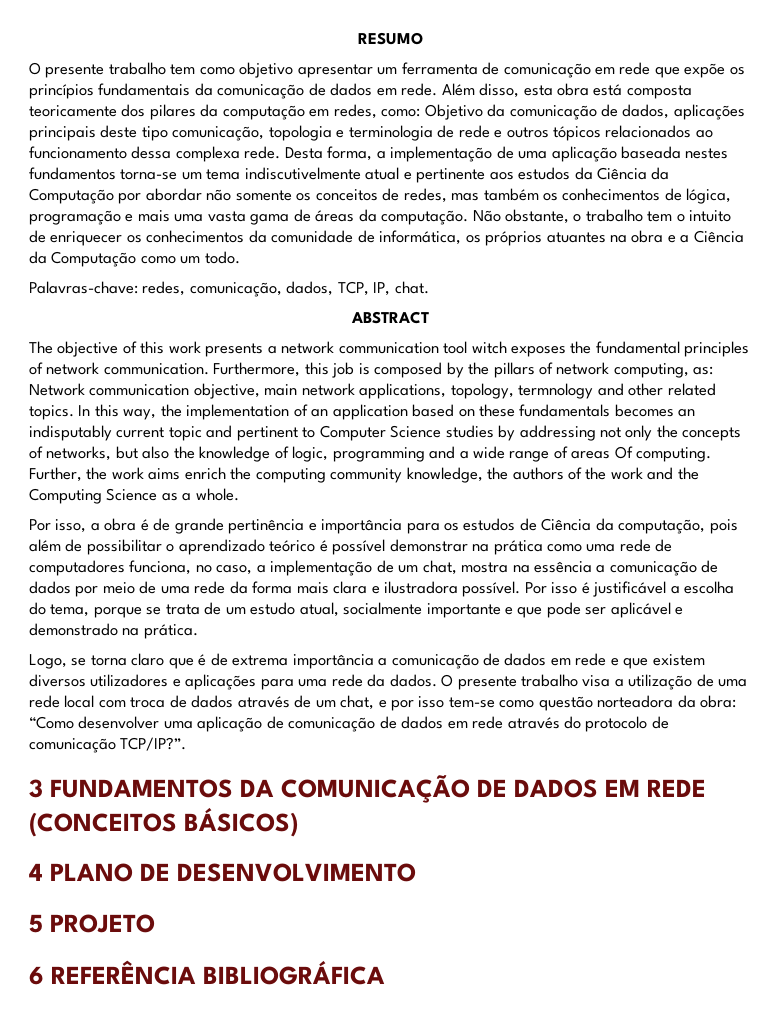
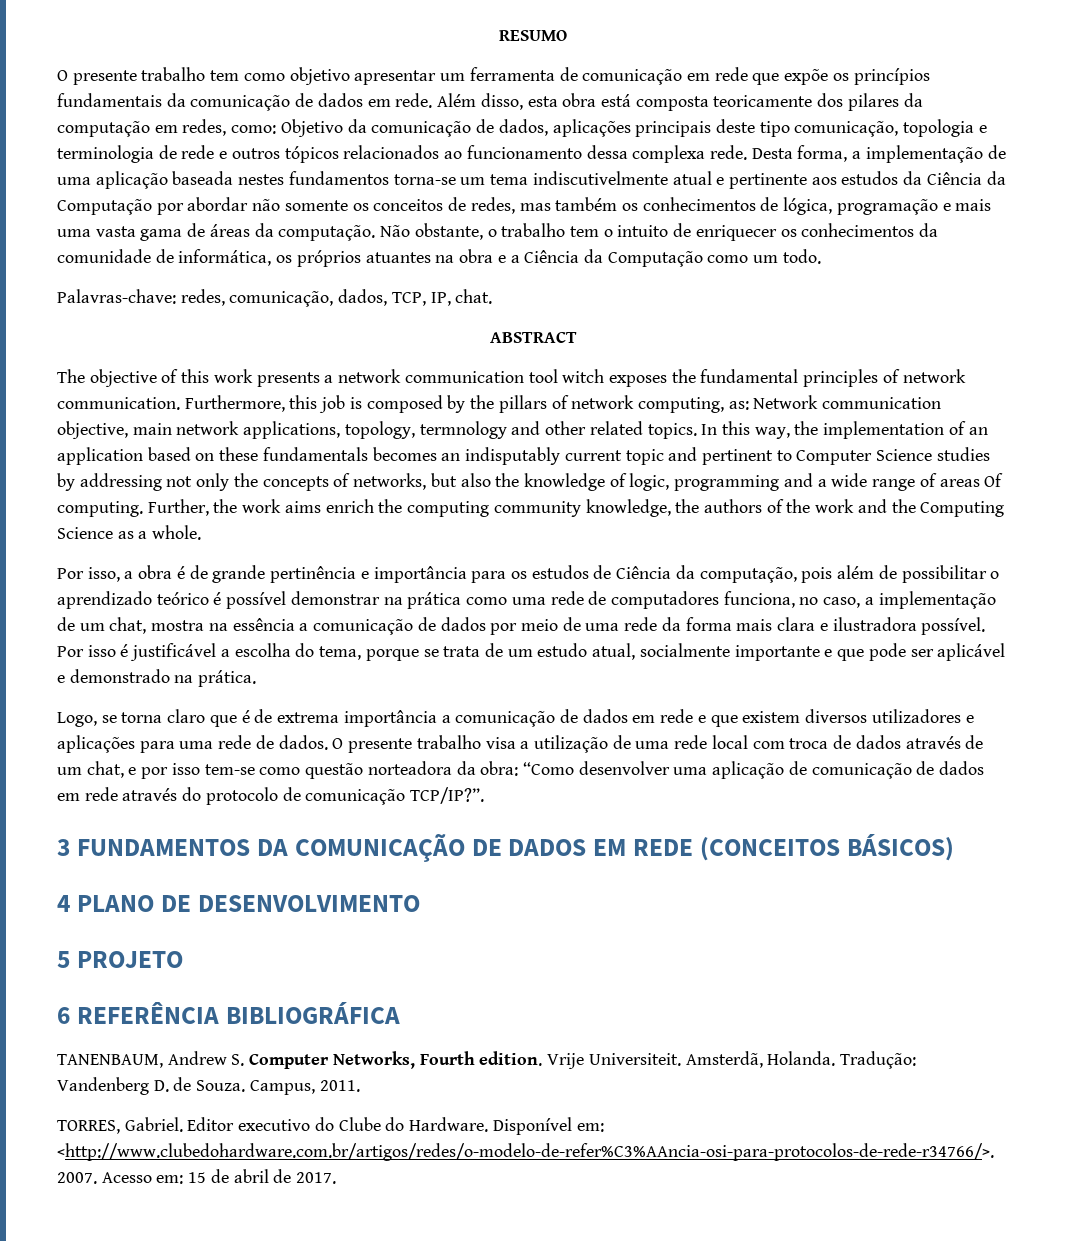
[367,674,386,687] da -> [255,735,274,749] de
(386, 972) none -> [57,1051,916,1069] [57,1077,360,1095] [57,1117,604,1135] [57,1143,994,1161] [57,1169,337,1184] // TANENBAUM, Andrew S. Computer Networks, Fourth edition. Vrije Universiteit. Amsterdã, Holanda. Tradução: Vandenberg D. de Souza. Campus, 2011. // TORRES, Gabriel. Editor executivo do Clube do Hardware. Disponível em: <http://www.clubedohardware.com.br/artigos/redes/o-modelo-de-refer%C3%AAncia-osi-para-protocolos-de-rede-r34766/>. 2007. Acesso em: 15 de abril de 2017.

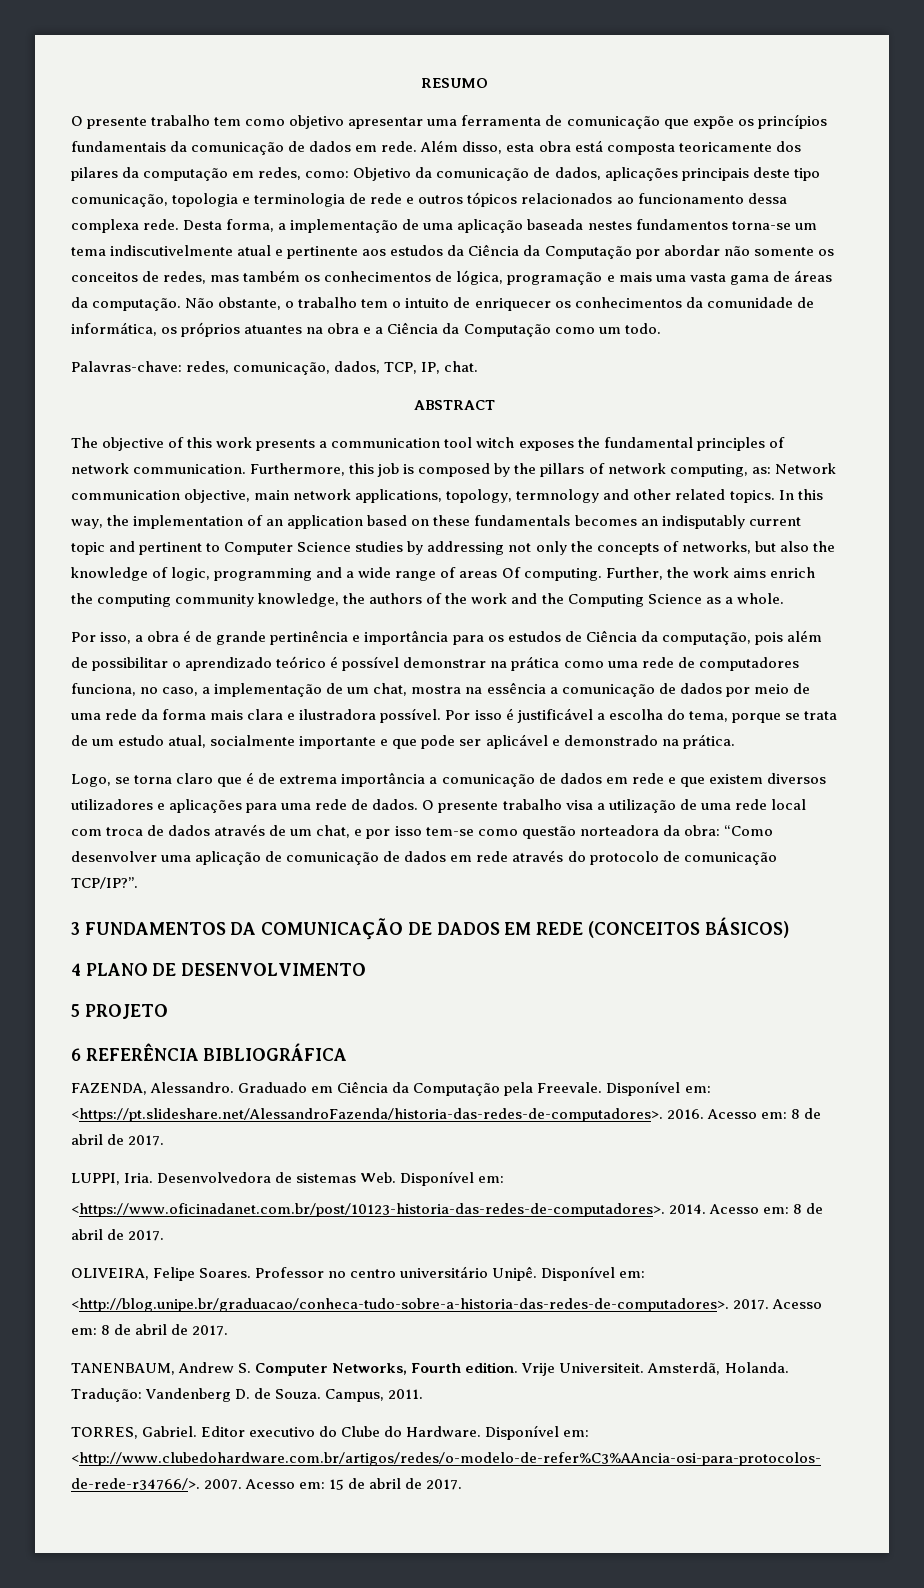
[440,73,466,81] um -> [427,119,458,126] uma
[686,67,748,81] em rede -> (660, 122) none
[338,369,402,383] network -> (328, 444) none
(400, 1013) none -> [71,1081,711,1096] [71,1108,822,1122] [71,1134,165,1146] [71,1171,505,1186] [71,1203,824,1217] [71,1229,165,1241] [71,1266,646,1281] [71,1298,823,1312] [71,1324,229,1336] // FAZENDA, Alessandro. Graduado em Ciência da Computação pela Freevale. Disponível em: <https://pt.slideshare.net/AlessandroFazenda/historia-das-redes-de-computadores>. 2016. Acesso em: 8 de abril de 2017. // LUPPI, Iria. Desenvolvedora de sistemas Web. Disponível em: // <https://www.oficinadanet.com.br/post/10123-historia-das-redes-de-computadores>. 2014. Acesso em: 8 de abril de 2017. // OLIVEIRA, Felipe Soares. Professor no centro universitário Unipê. Disponível em: // <http://blog.unipe.br/graduacao/conheca-tudo-sobre-a-historia-das-redes-de-computadores>. 2017. Acesso em: 8 de abril de 2017.

